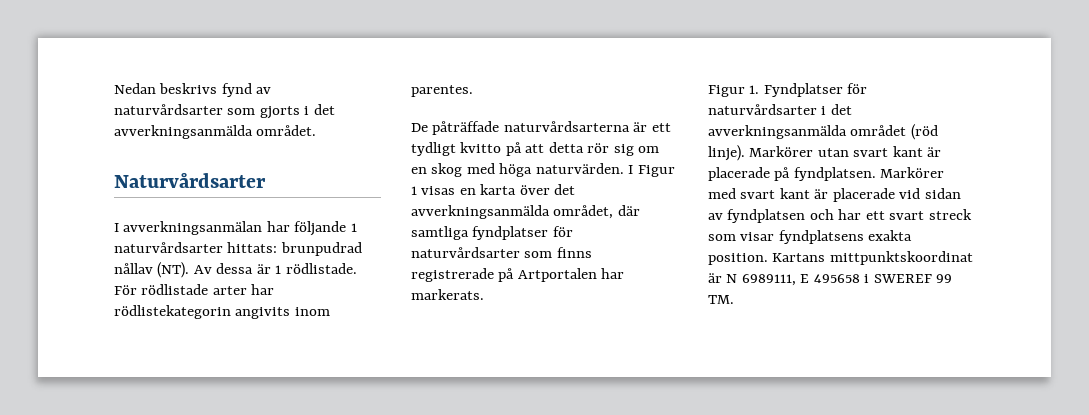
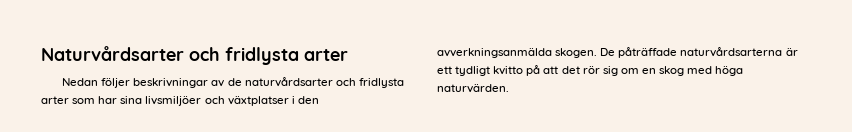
[114,83,272,97] [114,104,335,119] [114,125,317,139] [114,172,266,188] [114,221,357,236] [114,242,362,256] [114,262,357,278] [114,284,275,295] [114,305,330,319] [411,85,473,97] Nedan beskrivs fynd av naturvårdsarter som gjorts i det avverkningsanmälda området. // Naturvårdsarter // I avverkningsanmälan har följande 1 naturvårdsarter hittats: brunpudrad nållav (NT). Av dessa är 1 rödlistade. För rödlistade arter har rödlistekategorin angivits inom parentes. // -> [41,46,348,65] [62,77,404,88] [41,96,319,106] [437,48,598,58] Naturvårdsarter och fridlysta arter // Nedan följer beskrivningar av de naturvårdsarter och fridlysta arter som har sina livsmiljöer och växtplatser i den avverkningsanmälda skogen.
[548,142,584,153] detta -> [561,66,580,74] det
[628,165,675,177] [411,184,576,195] [411,205,640,219] [411,226,573,240] [411,247,592,258] [411,268,625,282] [411,289,484,300] [708,83,868,97] [708,104,852,115] [708,124,938,140] [708,145,942,161] [708,167,945,181] [708,188,961,202] [708,209,972,223] [708,230,913,244] [708,251,973,265] [708,273,953,286] [708,295,734,304] I Figur 1 visas en karta över det avverkningsanmälda området, där samtliga fyndplatser för naturvårdsarter som finns registrerade på Artportalen har markerats. // Figur 1. Fyndplatser för naturvårdsarter i det avverkningsanmälda området (röd linje). Markörer utan svart kant är placerade på fyndplatsen. Markörer med svart kant är placerade vid sidan av fyndplatsen och har ett svart streck som visar fyndplatsens exakta position. Kartans mittpunktskoordinat är N 6989111, E 495658 i SWEREF 99 TM. -> (509, 88) none

